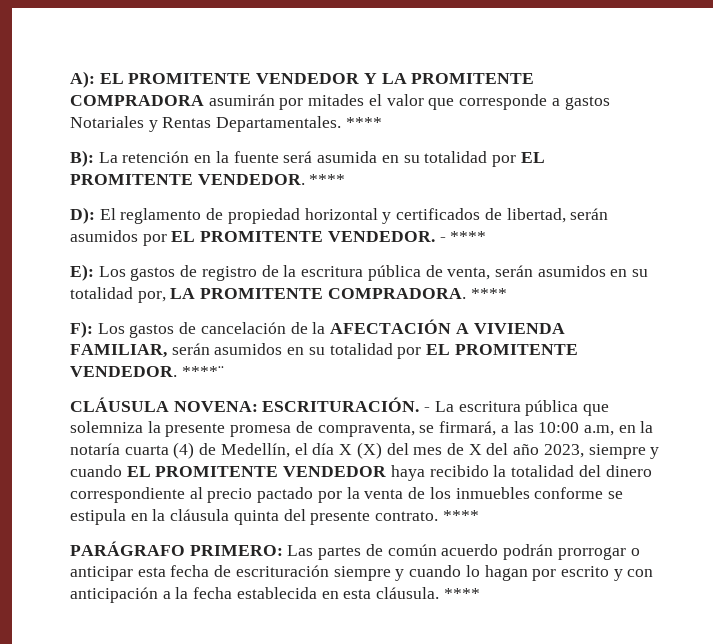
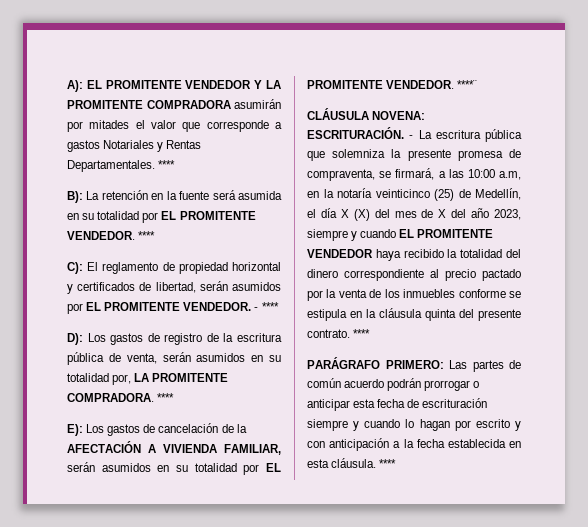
[70,207,95,224] D): -> [67,262,83,274] C):
[70,264,94,281] E): -> [67,333,83,345] D):
[70,321,93,338] F): -> [67,424,83,436] E):
[124,442,195,459] cuarta (4) -> [375,189,454,201] veinticinco (25)

